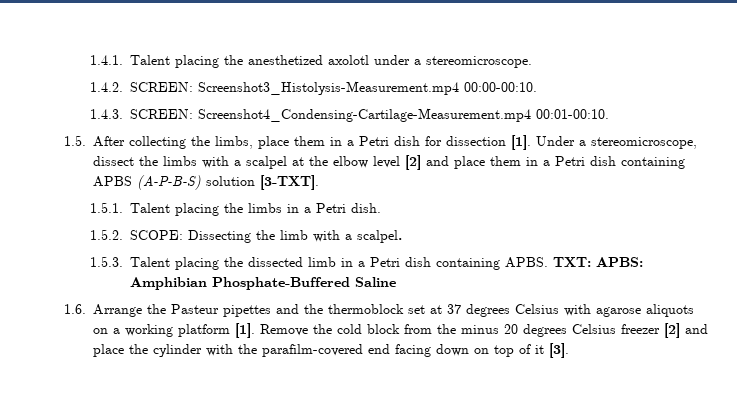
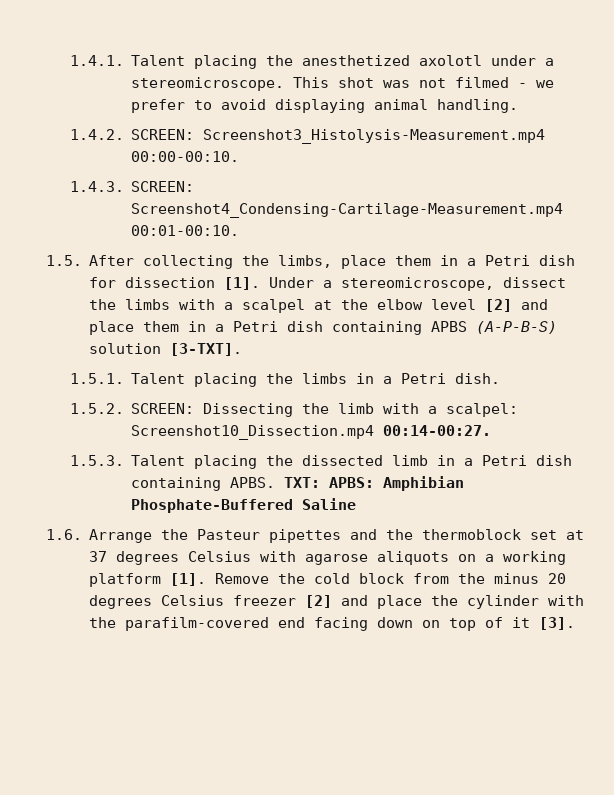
(532, 62) none -> [293,77,555,88] [131,99,519,113] This shot was not filmed - we prefer to avoid displaying animal handling.
[129,230,183,240] SCOPE: -> [131,403,195,414] SCREEN:
[356,230,402,243] scalpel. -> [446,403,519,417] [131,425,492,440] scalpel: Screenshot10_Dissection.mp4 00:14-00:27.

